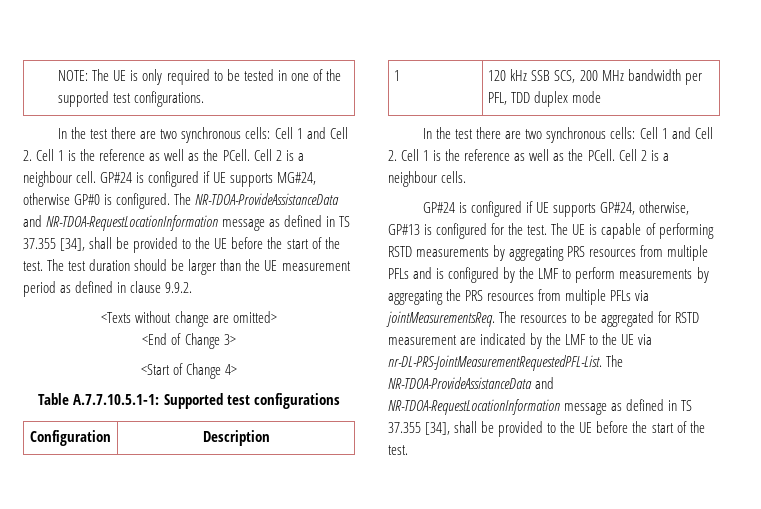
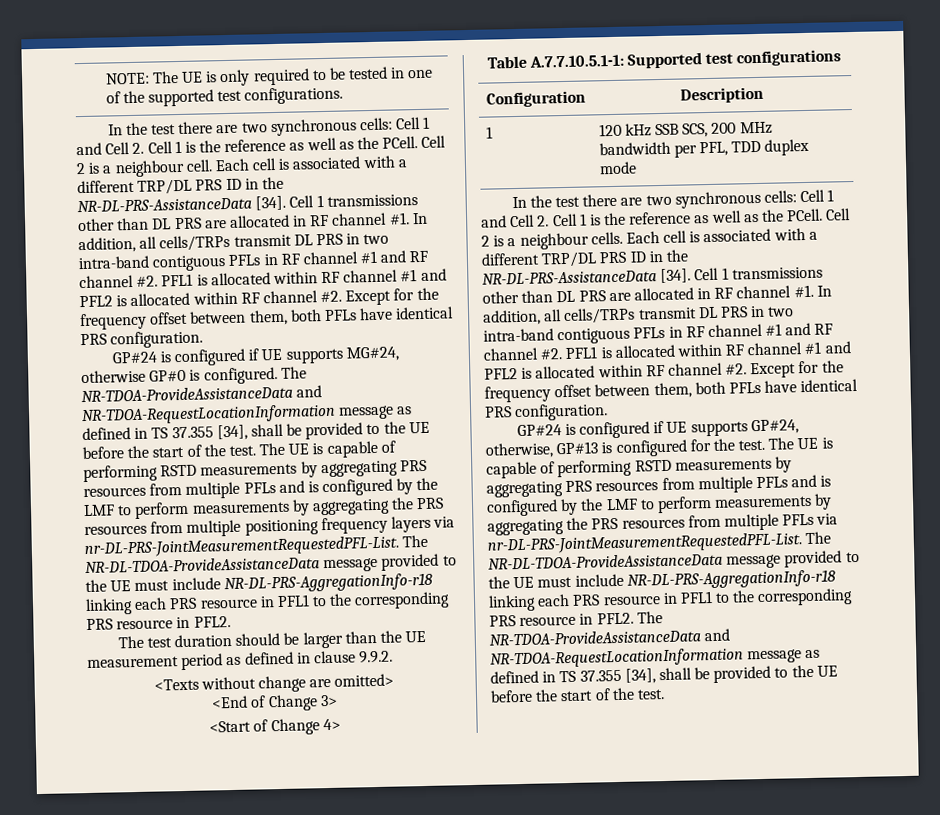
(97, 177) none -> [214,155,407,172] [77,176,284,195] [77,194,418,213] [78,212,428,232] [78,233,390,254] [78,250,429,272] [79,268,447,289] [79,287,439,308] [79,306,455,331] [80,330,204,349] Each cell is associated with a different TRP/DL PRS ID in the NR-DL-PRS-AssistanceData [34]. Cell 1 transmissions other than DL PRS are allocated in RF channel #1. In addition, all cells/TRPs transmit DL PRS in two intra-band contiguous PFLs in RF channel #1 and RF channel #2. PFL1 is allocated within RF channel #1 and PFL2 is allocated within RF channel #2. Except for the frequency offset between them, both PFLs have identical PRS configuration. //
(65, 265) none -> [288,440,396,458] [83,459,427,483] [83,477,439,499] [83,497,445,519] [84,515,456,537] [84,534,429,559] [85,553,457,574] [85,572,433,594] [85,591,451,616] [86,616,231,631] [117,635,144,649] UE is capable of performing RSTD measurements by aggregating PRS resources from multiple PFLs and is configured by the LMF to perform measurements by aggregating the PRS resources from multiple positioning frequency layers via nr-DL-PRS-JointMeasurementRequestedPFL-List. The NR-DL-TDOA-ProvideAssistanceData message provided to the UE must include NR-DL-PRS-AggregationInfo-r18 linking each PRS resource in PFL1 to the corresponding PRS resource in PFL2. // The
(467, 177) none -> [625,227,818,244] [481,249,689,268] [482,266,823,285] [482,284,832,304] [482,305,795,326] [483,322,834,345] [483,341,851,361] [484,360,844,380] [484,378,859,403] [484,403,609,422] Each cell is associated with a different TRP/DL PRS ID in the NR-DL-PRS-AssistanceData [34]. Cell 1 transmissions other than DL PRS are allocated in RF channel #1. In addition, all cells/TRPs transmit DL PRS in two intra-band contiguous PFLs in RF channel #1 and RF channel #2. PFL1 is allocated within RF channel #1 and PFL2 is allocated within RF channel #2. Except for the frequency offset between them, both PFLs have identical PRS configuration.
[386,311,700,327] [388,333,653,349] [388,355,602,371] jointMeasurementsReq. The resources to be aggregated for RSTD measurement are indicated by the LMF to the UE via nr-DL-PRS-JointMeasurementRequestedPFL-List. -> [487,531,832,555] [488,550,860,570] [488,569,836,590] [488,588,854,612] [489,612,634,627] nr-DL-PRS-JointMeasurementRequestedPFL-List. The NR-DL-TDOA-ProvideAssistanceData message provided to the UE must include NR-DL-PRS-AggregationInfo-r18 linking each PRS resource in PFL1 to the corresponding PRS resource in PFL2.

